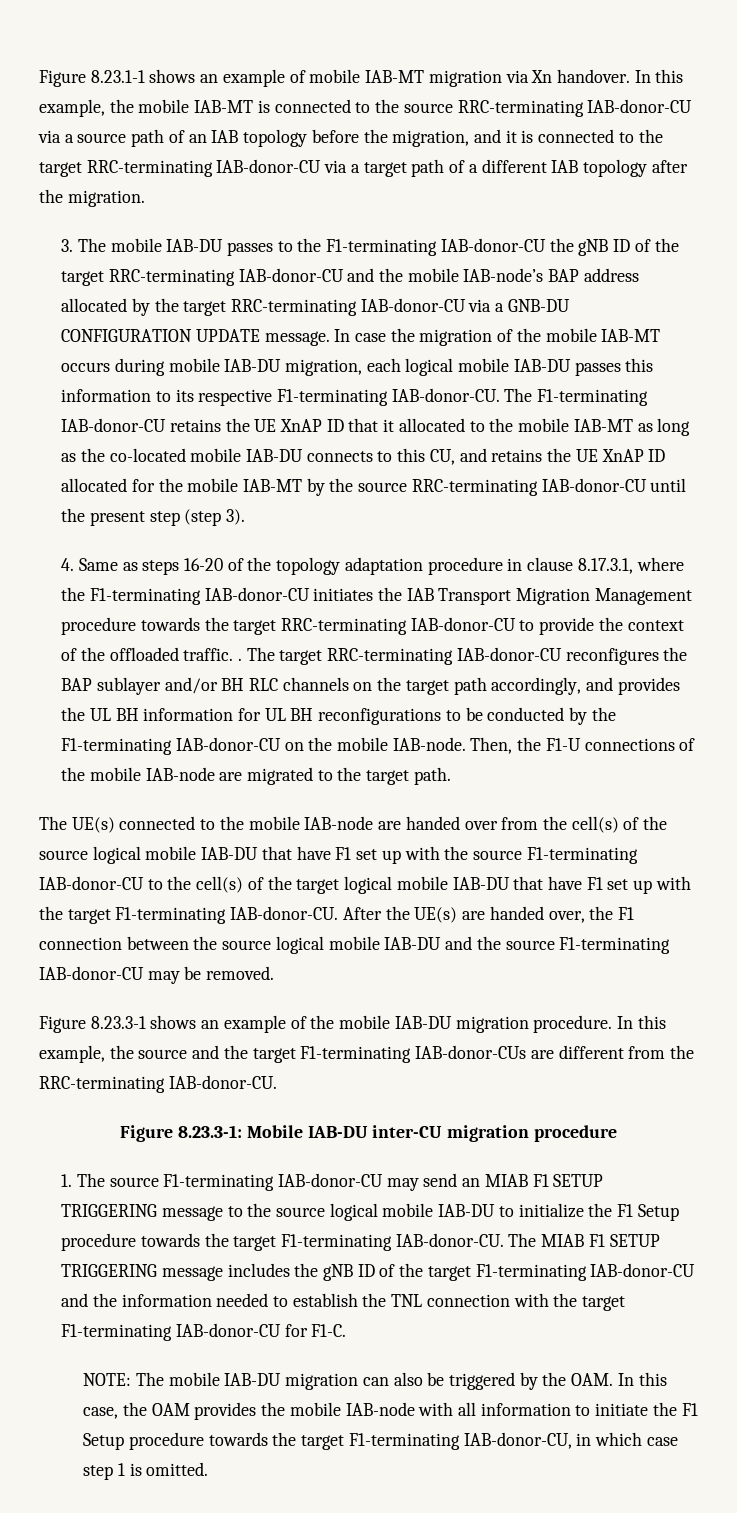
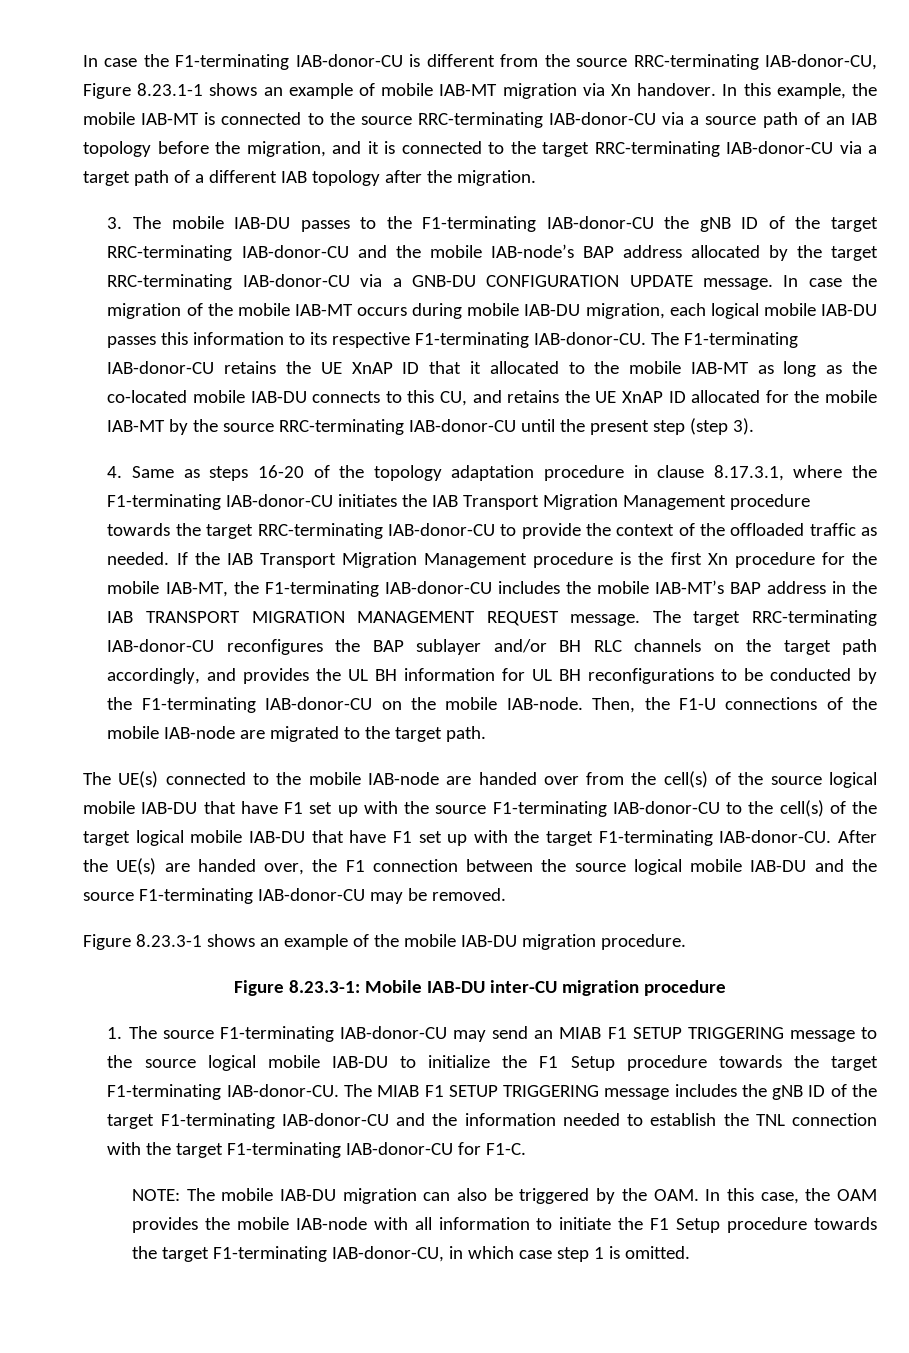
(39, 78) none -> [83,54,877,70] In case the F1-terminating IAB-donor-CU is different from the source RRC-terminating IAB-donor-CU,
[183,648,242,661] traffic. . -> [809,523,878,536] [107,552,878,568] [107,580,877,597] [107,611,641,626] traffic as needed. If the IAB Transport Migration Management procedure is the first Xn procedure for the mobile IAB-MT, the F1-terminating IAB-donor-CU includes the mobile IAB-MT’s BAP address in the IAB TRANSPORT MIGRATION MANAGEMENT REQUEST message.
[616,1015,666,1029] [39,1045,694,1063] [39,1075,277,1093] In this example, the source and the target F1-terminating IAB-donor-CUs are different from the RRC-terminating IAB-donor-CU. -> (686, 942) none

